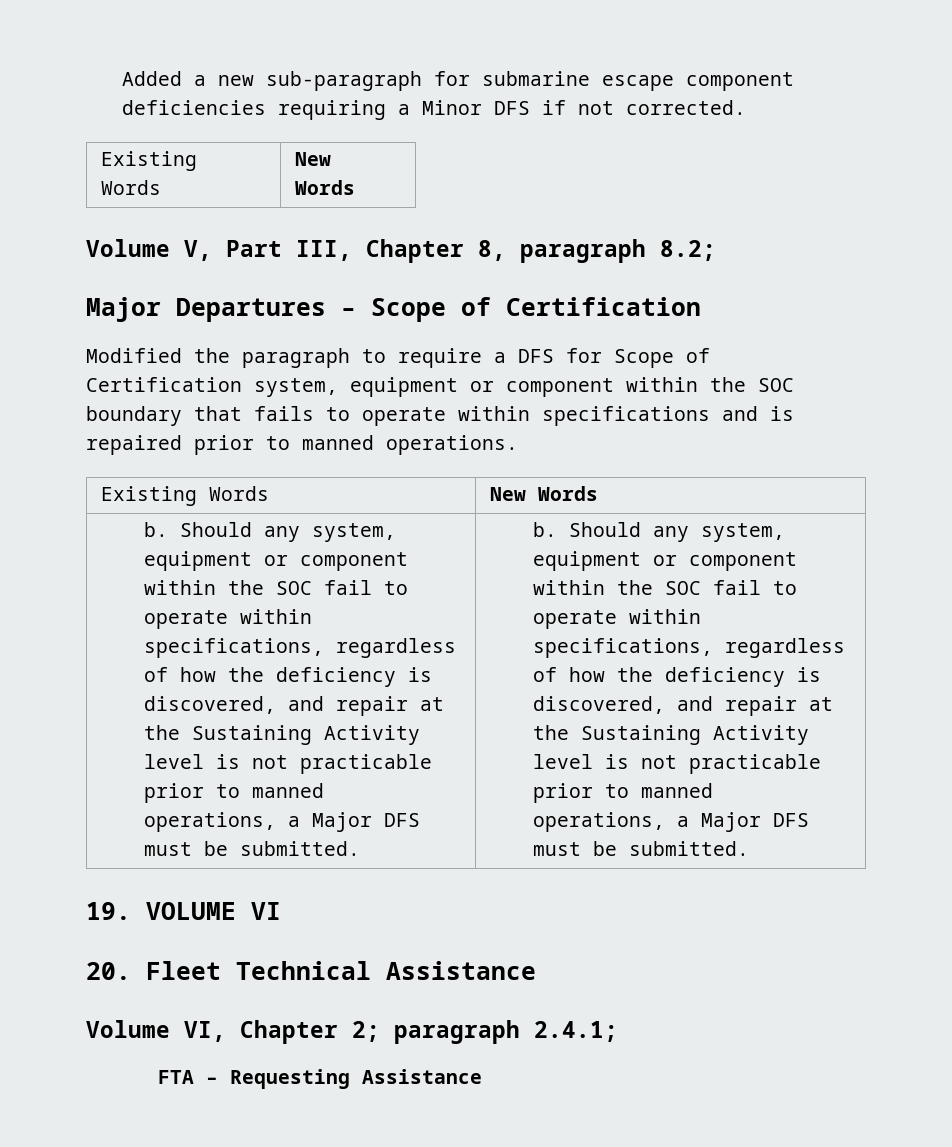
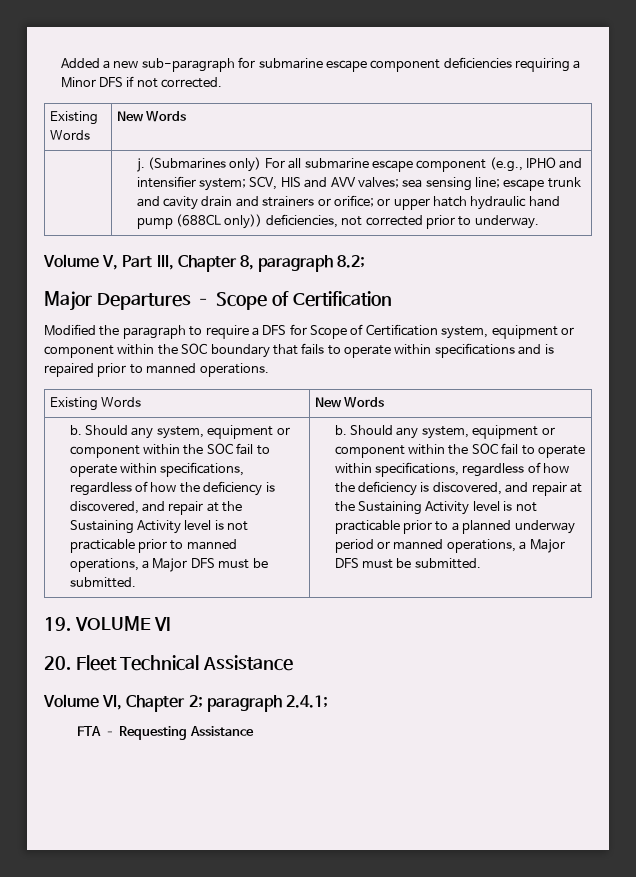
(356, 187) none -> [136,157,583,172] [136,176,581,191] [136,195,560,210] [136,214,539,229] // | j. (Submarines only) For all submarine escape component (e.g., IPHO and intensifier system; SCV, HIS and AVV valves; sea sensing line; escape trunk and cavity drain and strainers or orifice; or upper hatch hydraulic hand pump (688CL only)) deficiencies, not corrected prior to underway.
(630, 791) none -> [451,520,575,534] [334,539,391,553] a planned underway period or

